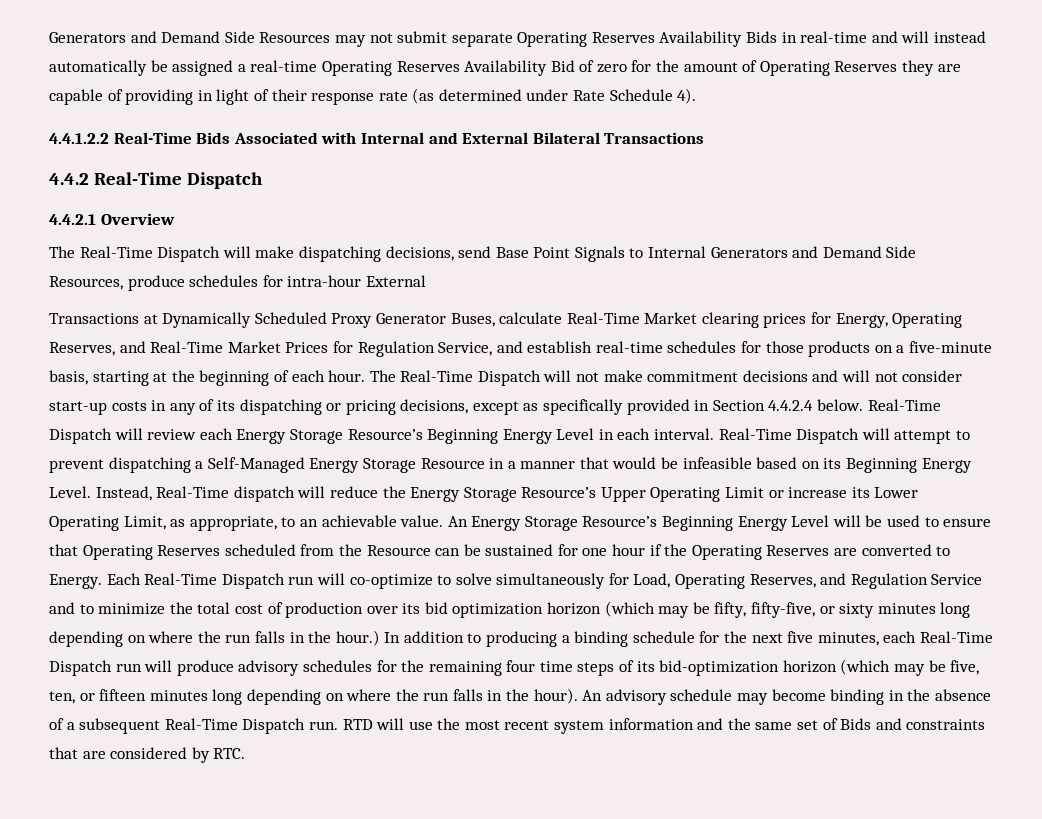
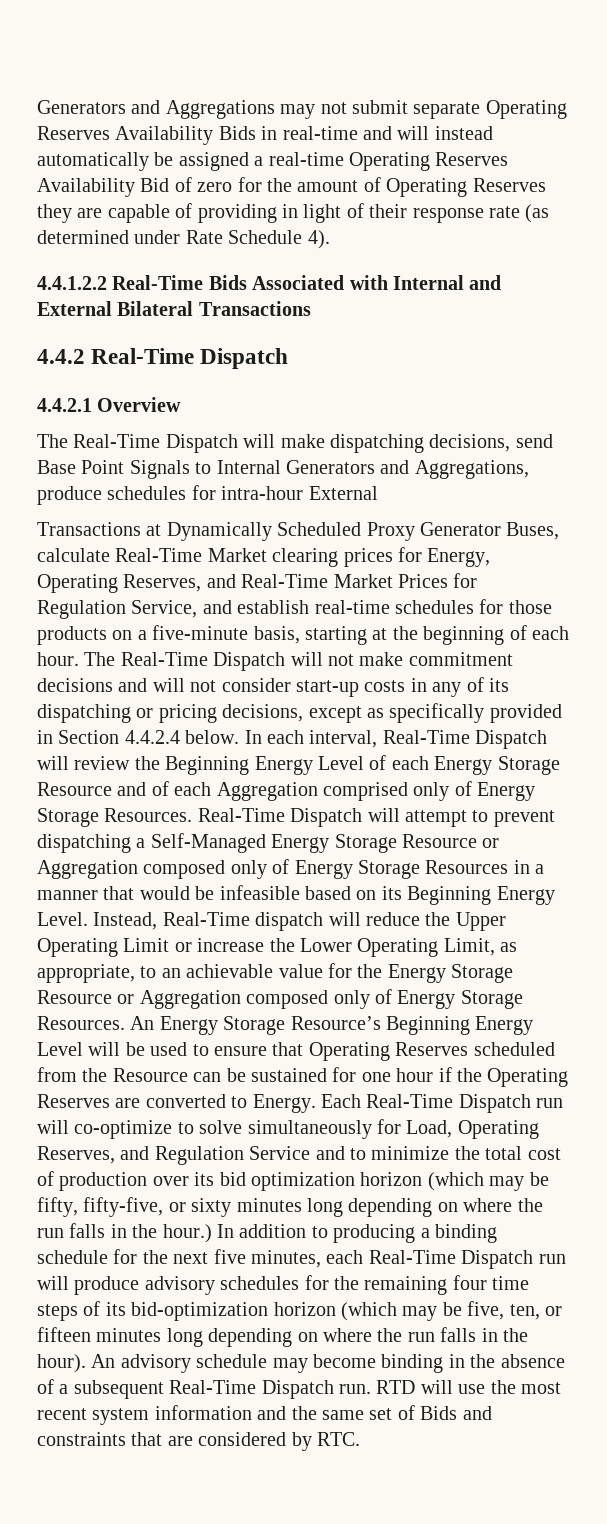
[49,31,331,43] Generators and Demand Side Resources -> [37,100,275,119] Generators and Aggregations
[822,246,917,258] [49,276,123,290] Demand Side Resources, -> [414,460,529,479] Aggregations,
(864, 405) none -> [244,730,378,748] In each interval,
[199,428,715,444] each Energy Storage Resource’s Beginning Energy Level in each interval. -> [134,755,560,775] [37,781,536,801] [37,808,193,827] the Beginning Energy Level of each Energy Storage Resource and of each Aggregation comprised only of Energy Storage Resources.
(485, 463) none -> [482,838,500,848] [37,859,509,879] or Aggregation composed only of Energy Storage Resources
[410,487,597,502] Energy Storage Resource’s -> (451, 919) none
[851,487,870,498] its -> [269,938,295,952] the
[400,515,444,527] value. -> [278,963,514,983] [37,989,523,1009] [37,1016,125,1030] value for the Energy Storage Resource or Aggregation composed only of Energy Storage Resources.

